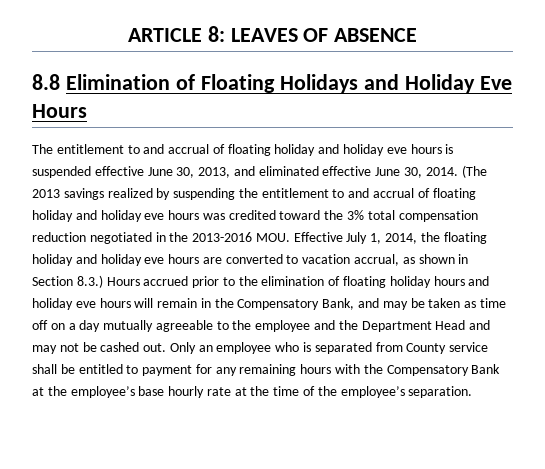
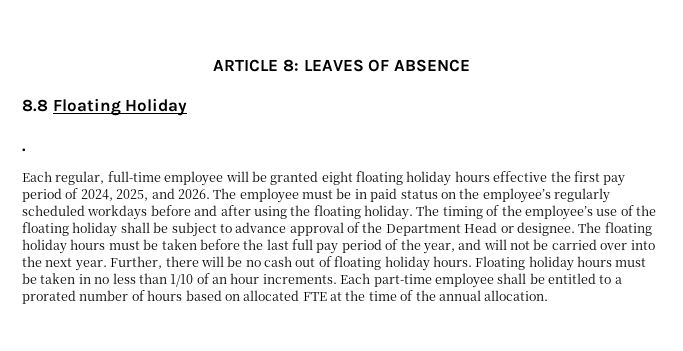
[65,74,512,93] [32,104,87,118] [32,144,454,156] [32,165,487,178] [32,188,476,200] [32,210,478,222] [32,232,487,244] [32,254,469,266] [32,275,490,288] [32,298,506,310] [32,320,491,332] [32,342,489,354] [32,364,501,376] [32,386,231,398] Elimination of Floating Holidays and Holiday Eve Hours // The entitlement to and accrual of floating holiday and holiday eve hours is suspended effective June 30, 2013, and eliminated effective June 30, 2014. (The 2013 savings realized by suspending the entitlement to and accrual of floating holiday and holiday eve hours was credited toward the 3% total compensation reduction negotiated in the 2013-2016 MOU. Effective July 1, 2014, the floating holiday and holiday eve hours are converted to vacation accrual, as shown in Section 8.3.) Hours accrued prior to the elimination of floating holiday hours and holiday eve hours will remain in the Compensatory Bank, and may be taken as time off on a day mutually agreeable to the employee and the Department Head and may not be cashed out. Only an employee who is separated from County service shall be entitled to payment for any remaining hours with the Compensatory Bank at the employee’s base hourly rate -> [52,98,188,116] [22,148,26,152] [22,171,626,186] [22,188,610,203] [22,205,656,220] [22,222,652,237] [22,239,655,254] [22,256,647,271] [22,273,622,288] [22,290,327,304] Floating Holiday // . // Each regular, full-time employee will be granted eight floating holiday hours effective the first pay period of 2024, 2025, and 2026. The employee must be in paid status on the employee’s regularly scheduled workdays before and after using the floating holiday. The timing of the employee’s use of the floating holiday shall be subject to advance approval of the Department Head or designee. The floating holiday hours must be taken before the last full pay period of the year, and will not be carried over into the next year. Further, there will be no cash out of floating holiday hours. Floating holiday hours must be taken in no less than 1/10 of an hour increments. Each part-time employee shall be entitled to a prorated number of hours based on allocated FTE
[340,386,473,398] employee’s separation. -> [438,290,549,301] annual allocation.

